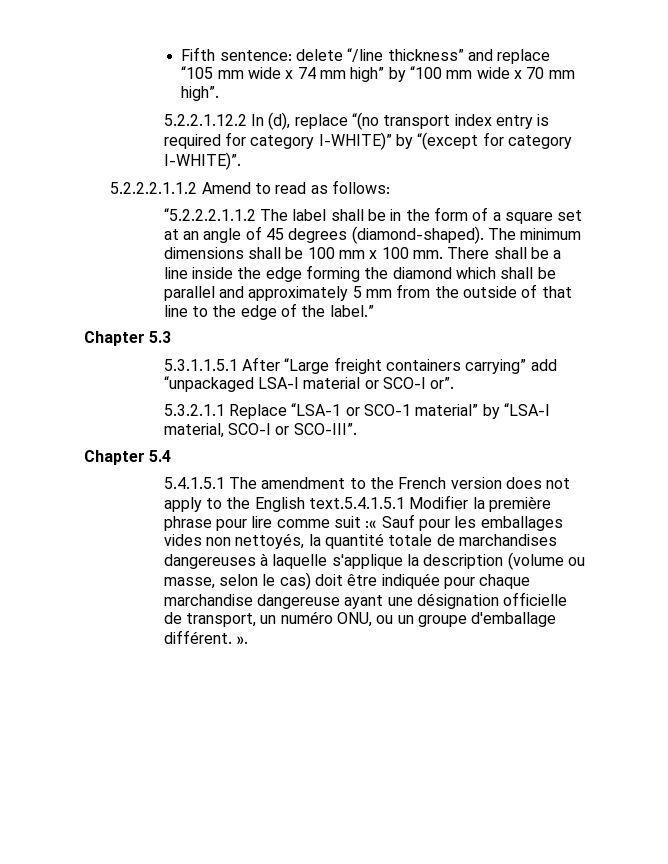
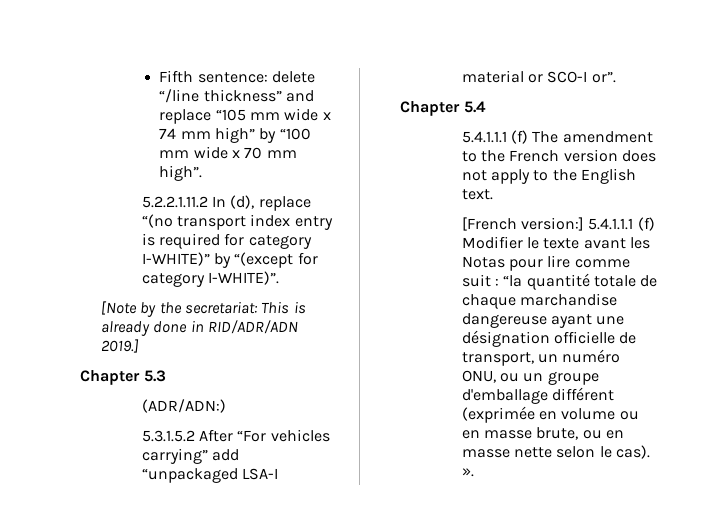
[163,114,247,126] 5.2.2.1.12.2 -> [141,196,208,208] 5.2.2.1.11.2
[110,180,391,194] [163,207,583,224] [163,226,582,244] [163,247,562,259] [163,265,556,282] [163,284,572,301] [163,303,374,320] [83,331,172,346] [163,357,462,374] 5.2.2.2.1.1.2 Amend to read as follows: // “5.2.2.2.1.1.2 The label shall be in the form of a square set at an angle of 45 degrees (diamond-shaped). The minimum dimensions shall be 100 mm x 100 mm. There shall be a line inside the edge forming the diamond which shall be parallel and approximately 5 mm from the outside of that line to the edge of the label.” // Chapter 5.3 // 5.3.1.1.5.1 After “Large freight containers -> [100,301,306,317] [100,320,298,336] [100,339,139,353] [80,370,166,385] [141,399,226,413] [141,429,330,442] [Note by the secretariat: This is already done in RID/ADR/ADN 2019.] // Chapter 5.3 // (ADR/ADN:) // 5.3.1.5.2 After “For vehicles
[163,403,551,419] [163,423,357,438] // 5.3.2.1.1 Replace “LSA-1 or SCO-1 material” by “LSA-I material, SCO-I or SCO-III”. -> (616, 77) none
[163,477,225,489] 5.4.1.5.1 -> [461,130,529,144] 5.4.1.1.1 (f)
[309,495,552,512] [163,514,563,531] [163,533,558,549] [163,552,586,570] [163,572,476,590] text.5.4.1.5.1 Modifier la première phrase pour lire comme suit :« Sauf pour les emballages vides non nettoyés, la quantité totale de marchandises dangereuses à laquelle s'applique la description (volume ou masse, selon le cas) doit être indiquée pour -> [461,189,493,200] [461,217,655,231] [461,236,651,249] [461,255,630,271] [461,273,658,290] text. // [French version:] 5.4.1.1.1 (f) Modifier le texte avant les Notas pour lire comme suit : “la quantité totale de
[163,630,232,644] différent. -> [552,387,615,401] [461,406,639,423] [461,427,625,440] [461,445,651,459] différent (exprimée en volume ou en masse brute, ou en masse nette selon le cas).

